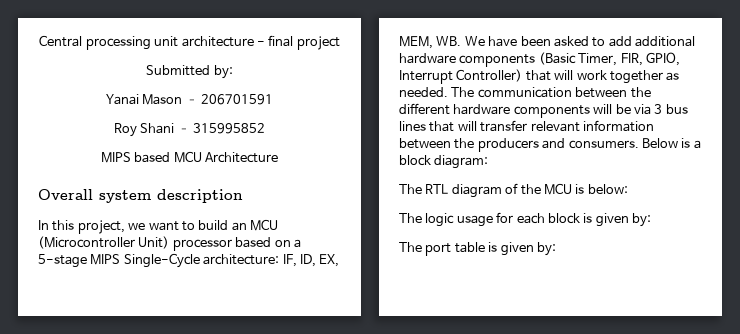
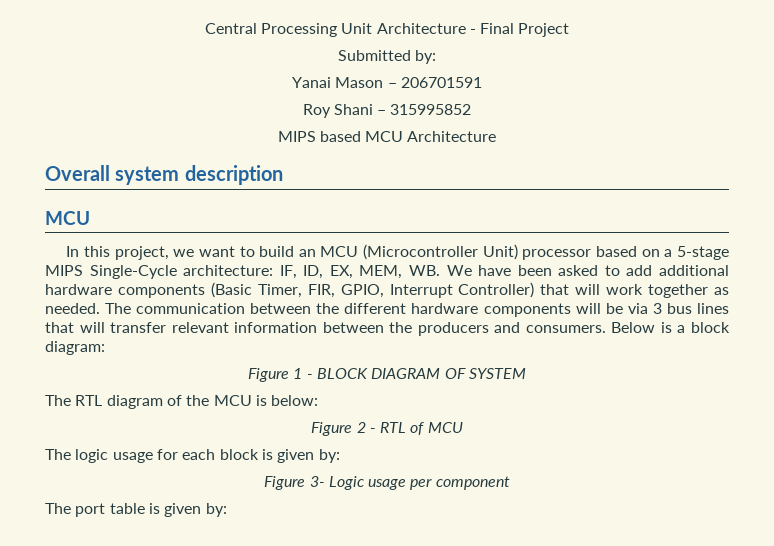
[85,35,340,50] processing unit architecture - final project -> [260,23,570,37] Processing Unit Architecture - Final Project
(243, 196) none -> [45,211,90,225] // MCU
(489, 162) none -> [248,368,526,382] // Figure 1 - BLOCK DIAGRAM OF SYSTEM
(628, 189) none -> [311,422,463,436] // Figure 2 - RTL of MCU
(651, 220) none -> [264,476,510,490] // Figure 3- Logic usage per component

